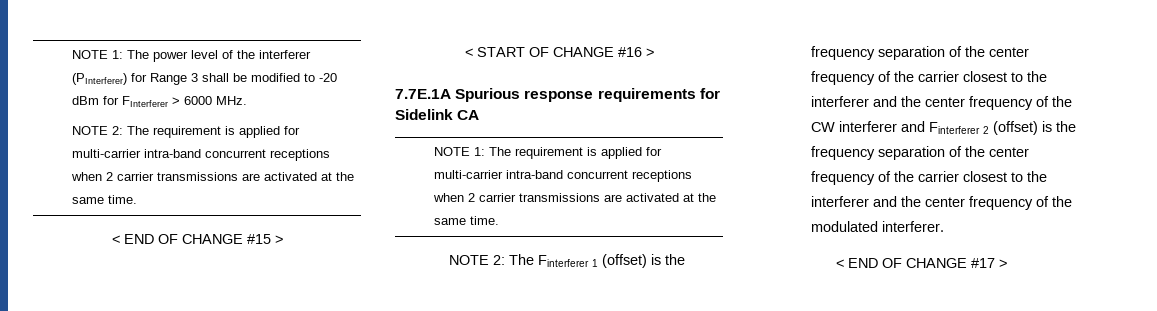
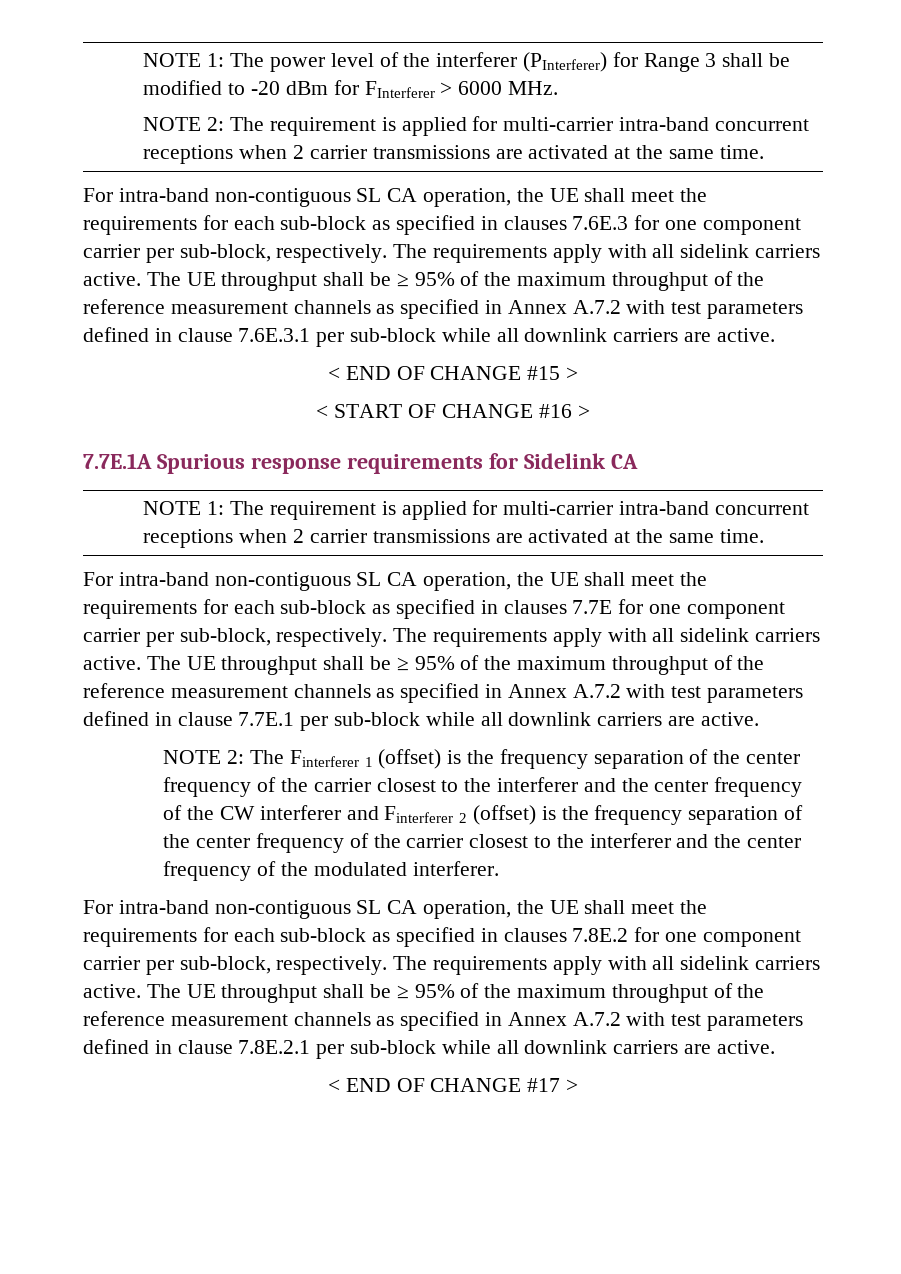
(137, 199) none -> [83,188,708,207] [83,215,801,235] [83,244,821,263] [83,271,765,291] [83,299,804,319] [83,327,775,347] // For intra-band non-contiguous SL CA operation, the UE shall meet the requirements for each sub-block as specified in clauses 7.6E.3 for one component carrier per sub-block, respectively. The requirements apply with all sidelink carriers active. The UE throughput shall be ≥ 95% of the maximum throughput of the reference measurement channels as specified in Annex A.7.2 with test parameters defined in clause 7.6E.3.1 per sub-block while all downlink carriers are active.
(499, 220) none -> [83,572,708,591] [83,599,785,619] [83,628,821,647] [83,655,765,675] [83,683,804,703] [83,711,759,731] // For intra-band non-contiguous SL CA operation, the UE shall meet the requirements for each sub-block as specified in clauses 7.7E for one component carrier per sub-block, respectively. The requirements apply with all sidelink carriers active. The UE throughput shall be ≥ 95% of the maximum throughput of the reference measurement channels as specified in Annex A.7.2 with test parameters defined in clause 7.7E.1 per sub-block while all downlink carriers are active.
(944, 226) none -> [83,900,708,919] [83,927,801,947] [83,956,821,975] [83,983,765,1003] [83,1011,804,1031] [83,1039,775,1059] // For intra-band non-contiguous SL CA operation, the UE shall meet the requirements for each sub-block as specified in clauses 7.8E.2 for one component carrier per sub-block, respectively. The requirements apply with all sidelink carriers active. The UE throughput shall be ≥ 95% of the maximum throughput of the reference measurement channels as specified in Annex A.7.2 with test parameters defined in clause 7.8E.2.1 per sub-block while all downlink carriers are active.

